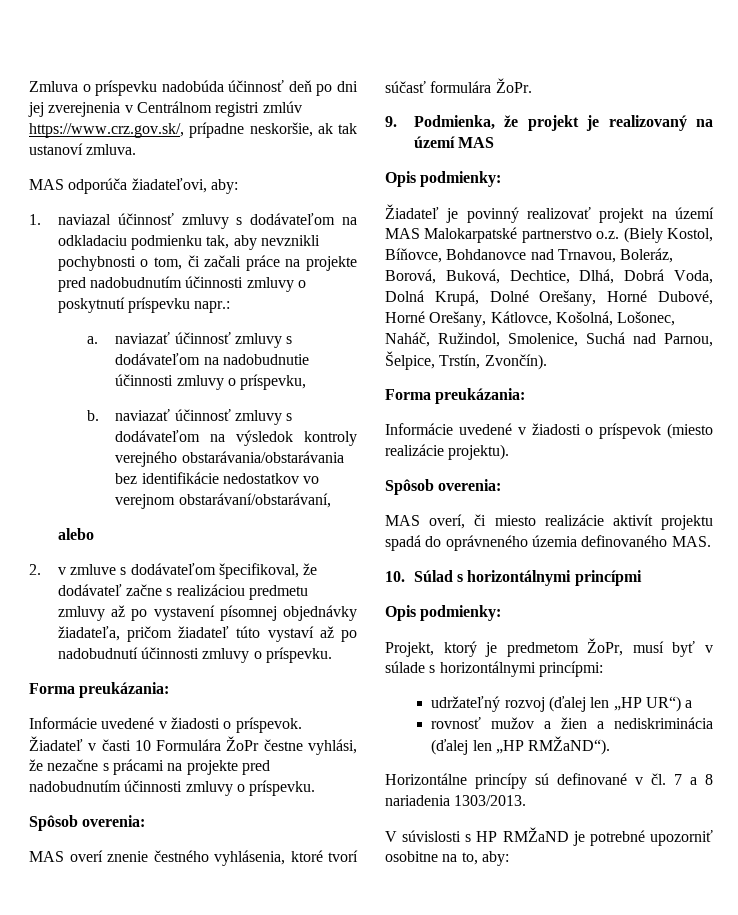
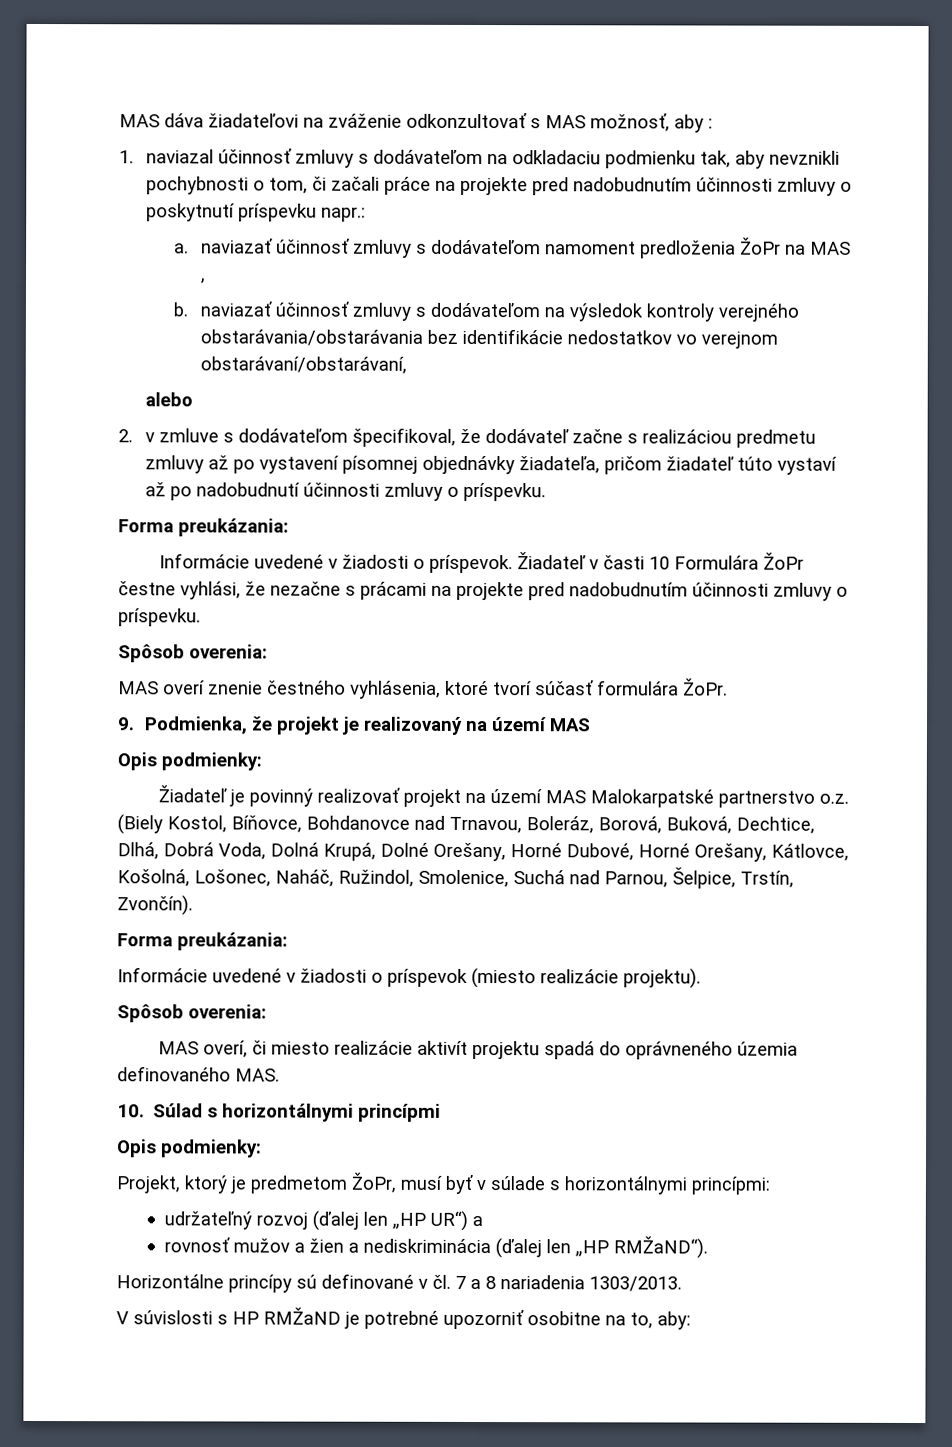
[29,80,358,96] [28,101,302,117] [29,122,357,138] [29,143,137,155] [29,178,238,194] Zmluva o príspevku nadobúda účinnosť deň po dni jej zverejnenia v Centrálnom registri zmlúv https://www.crz.gov.sk/, prípadne neskoršie, ak tak ustanoví zmluva. // MAS odporúča žiadateľovi, aby: -> [119,112,713,133] MAS dáva žiadateľovi na zváženie odkonzultovať s MAS možnosť, aby :
[203,354,310,365] [115,374,307,390] na nadobudnutie účinnosti zmluvy o príspevku, -> [545,237,852,259] [200,278,207,284] namoment predloženia ŽoPr na MAS ,

